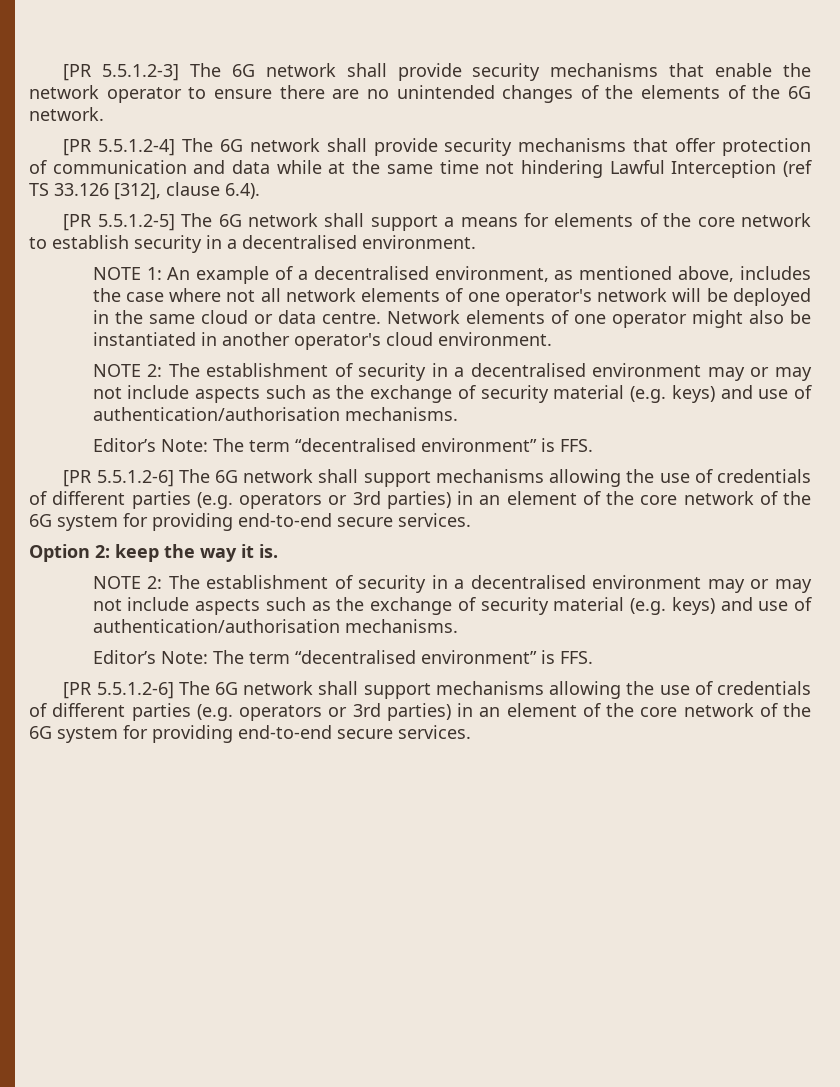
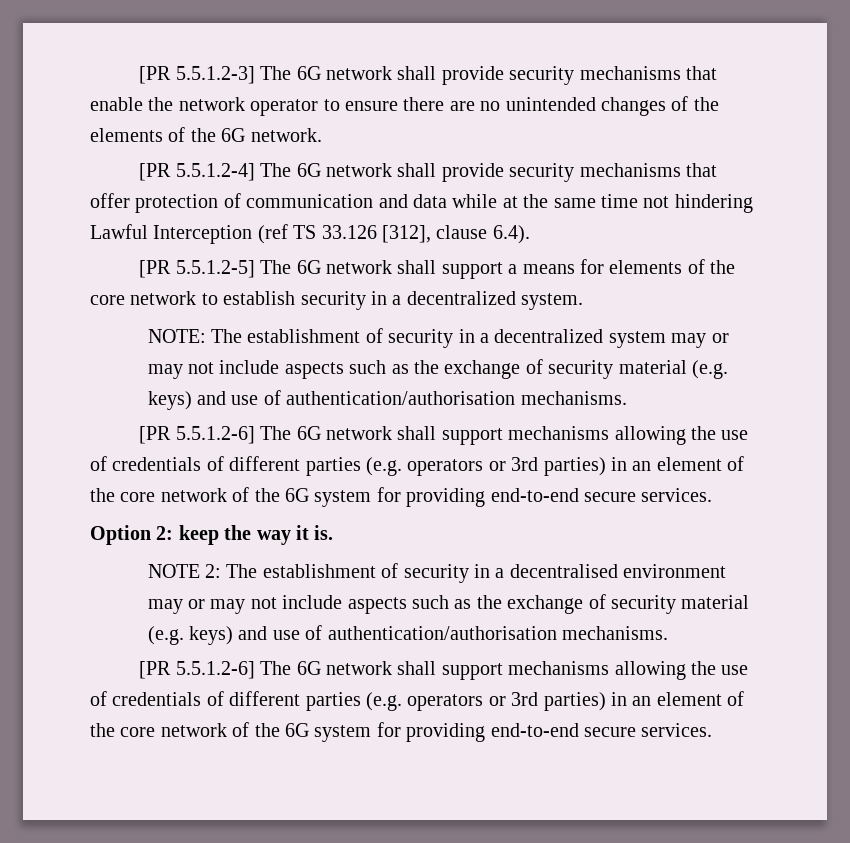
[242,235,476,249] [92,266,811,284] [92,288,811,306] [92,310,811,328] [92,332,552,350] [92,363,702,381] decentralised environment. // NOTE 1: An example of a decentralised environment, as mentioned above, includes the case where not all network elements of one operator's network will be deployed in the same cloud or data centre. Network elements of one operator might also be instantiated in another operator's cloud environment. // NOTE 2: The establishment of security in a decentralised environment -> [406,291,584,310] [147,328,666,348] decentralized system. // NOTE: The establishment of security in a decentralized system
[92,438,593,452] // Editor’s Note: The term “decentralised environment” is FFS. -> (627, 398) none
[92,650,593,664] // Editor’s Note: The term “decentralised environment” is FFS. -> (669, 633) none

